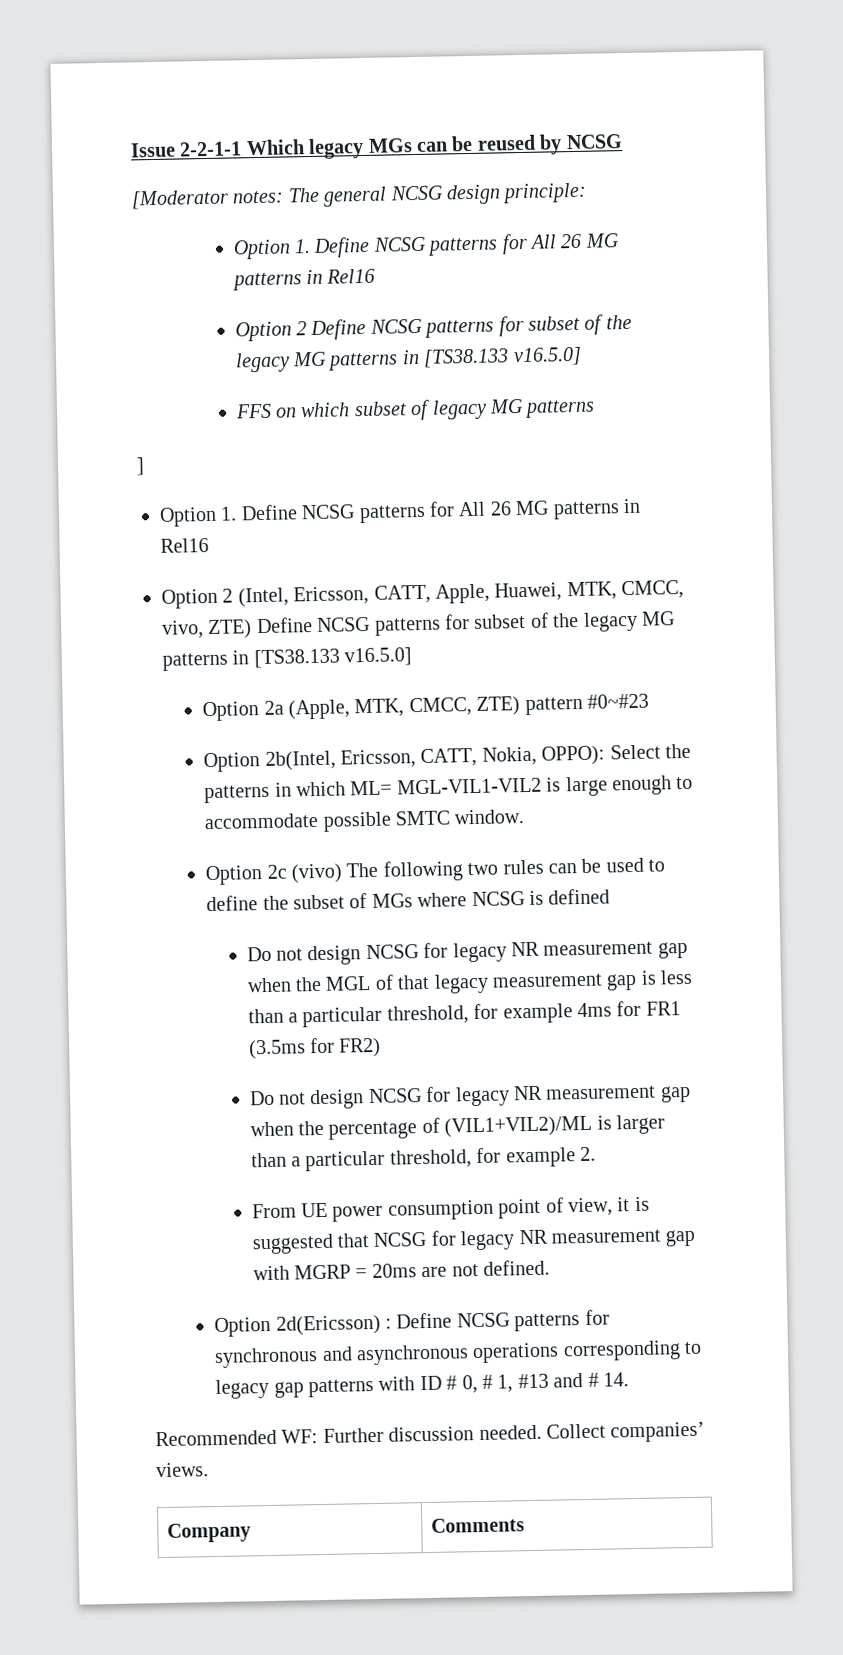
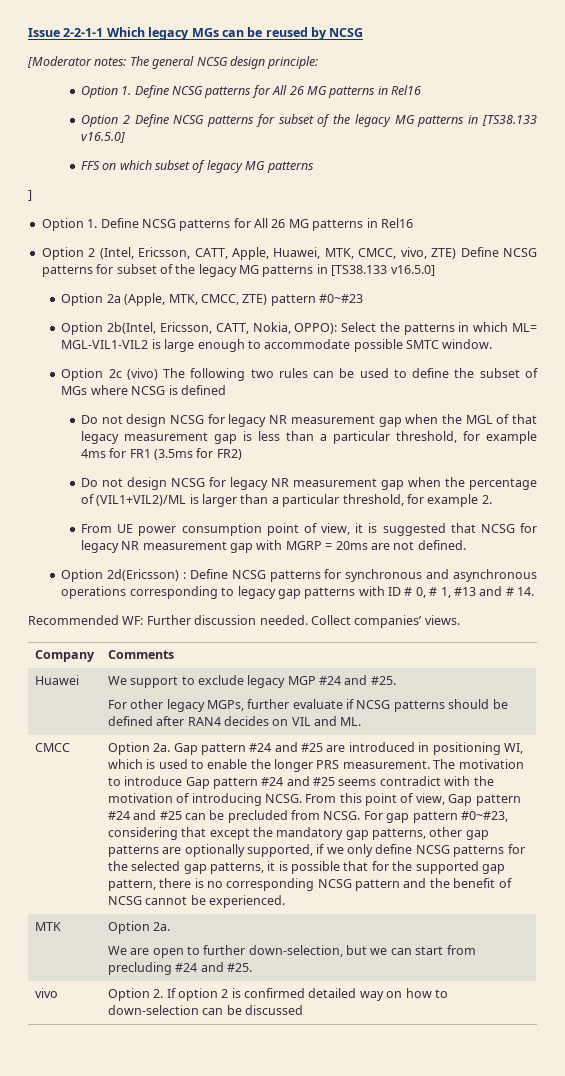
(526, 1525) none -> [34,675,79,685] [107,675,396,688] [107,699,508,712] [107,716,362,726] [34,743,70,752] [107,742,523,755] [107,759,524,772] [107,776,494,789] [107,793,521,806] [107,810,508,823] [107,827,489,840] [107,844,525,857] [107,861,505,874] [107,878,512,891] [107,895,285,908] [34,922,61,931] [107,921,171,934] [107,945,476,958] [107,962,252,975] [34,988,58,998] [107,988,448,1001] [107,1005,303,1015] // Huawei | We support to exclude legacy MGP #24 and #25. // For other legacy MGPs, further evaluate if NCSG patterns should be defined after RAN4 decides on VIL and ML. // CMCC | Option 2a. Gap pattern #24 and #25 are introduced in positioning WI, which is used to enable the longer PRS measurement. The motivation to introduce Gap pattern #24 and #25 seems contradict with the motivation of introducing NCSG. From this point of view, Gap pattern #24 and #25 can be precluded from NCSG. For gap pattern #0~#23, considering that except the mandatory gap patterns, other gap patterns are optionally supported, if we only define NCSG patterns for the selected gap patterns, it is possible that for the supported gap pattern, there is no corresponding NCSG pattern and the benefit of NCSG cannot be experienced. // MTK | Option 2a. // We are open to further down-selection, but we can start from precluding #24 and #25. // vivo | Option 2. If option 2 is confirmed detailed way on how to down-selection can be discussed

